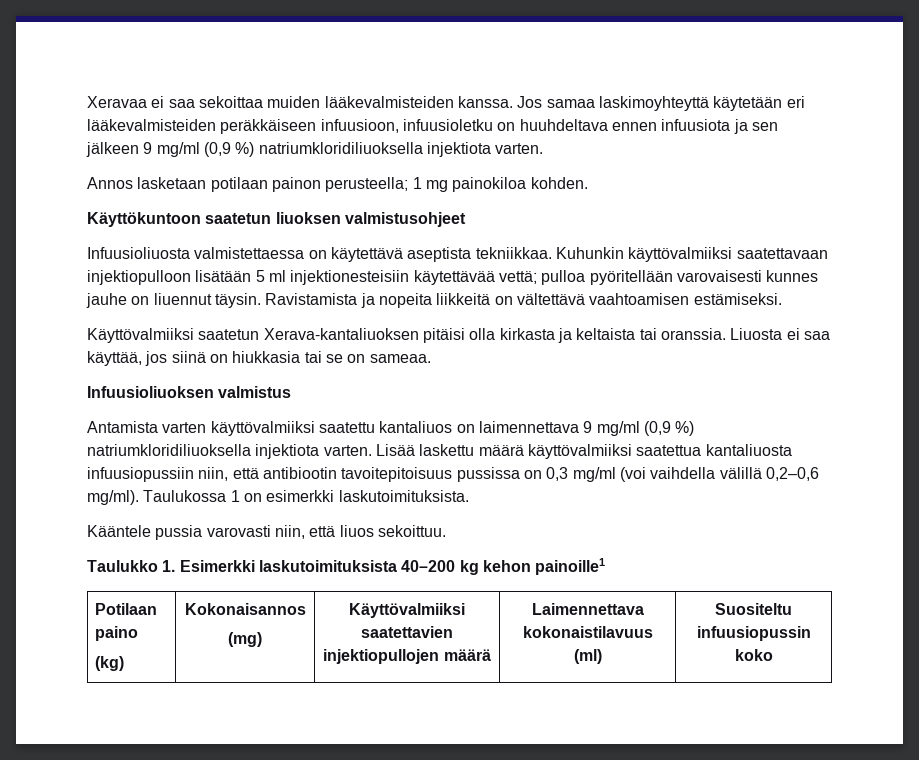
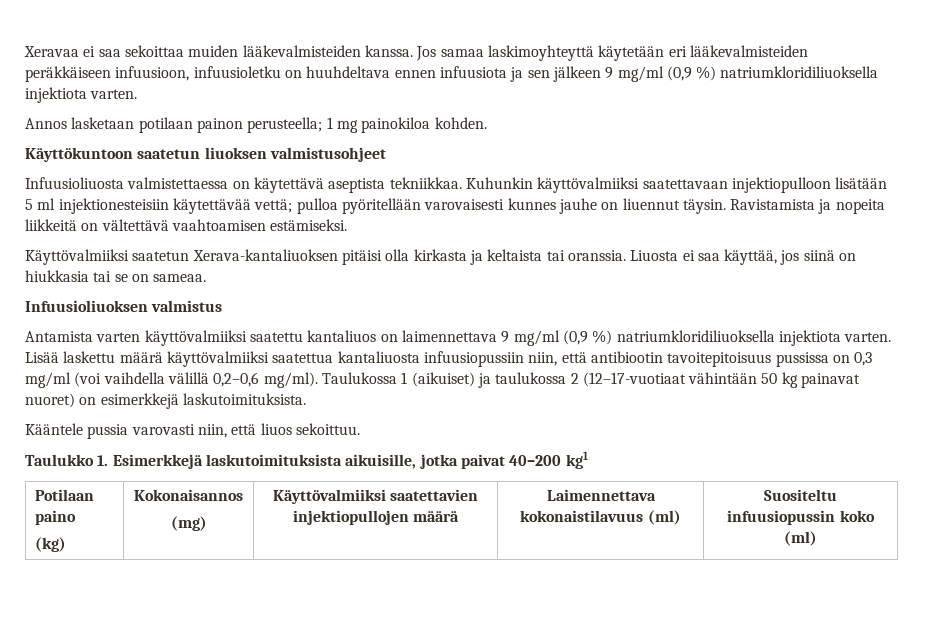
[243,490,335,502] on esimerkki -> [411,372,861,388] [25,393,179,409] (aikuiset) ja taulukossa 2 (12–17-vuotiaat vähintään 50 kg painavat nuoret) on esimerkkejä
[179,558,606,575] Esimerkki laskutoimituksista 40–200 kg kehon painoille1 -> [112,451,588,469] Esimerkkejä laskutoimituksista aikuisille, jotka paivat 40–200 kg1
(773, 655) none -> [784,531,818,546] (ml)

